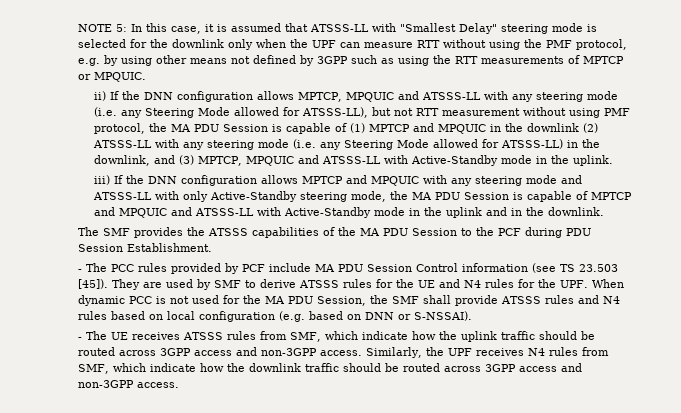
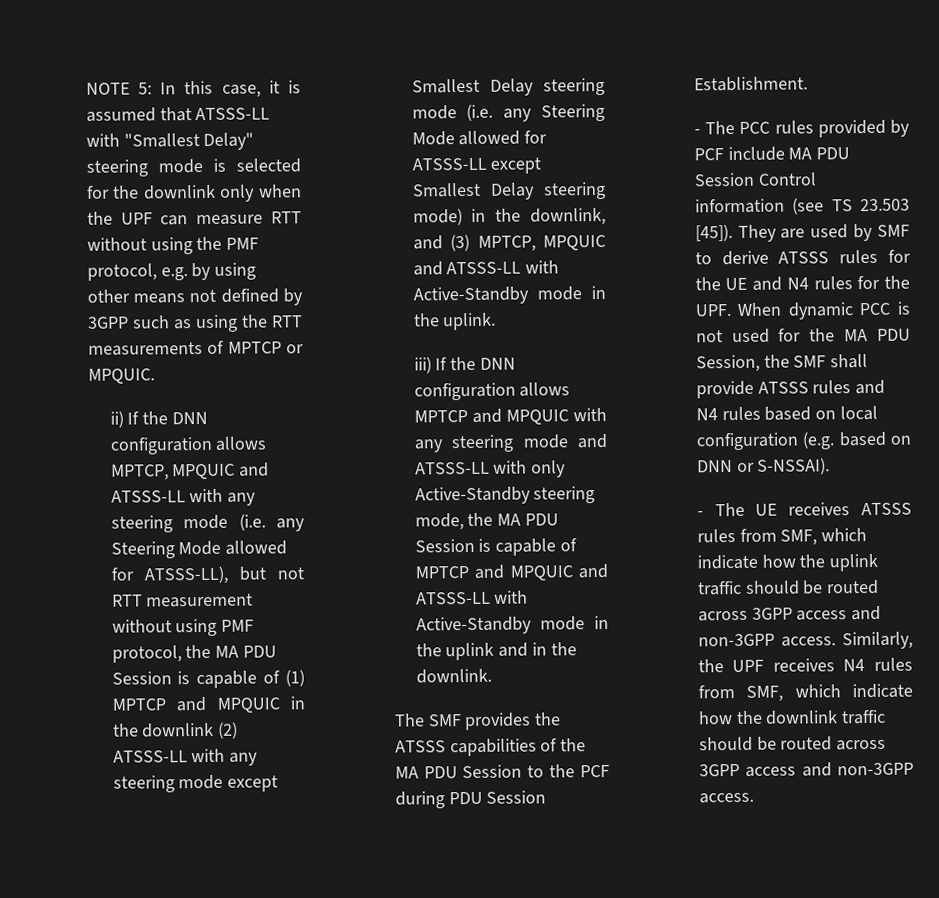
[292,139,563,150] (i.e. any Steering Mode allowed for ATSSS-LL) -> [227,775,279,792] [411,77,605,96] [411,103,605,122] [411,130,548,146] [411,157,542,174] [412,181,606,200] [412,208,463,226] except Smallest Delay steering mode (i.e. any Steering Mode allowed for ATSSS-LL except Smallest Delay steering mode)

